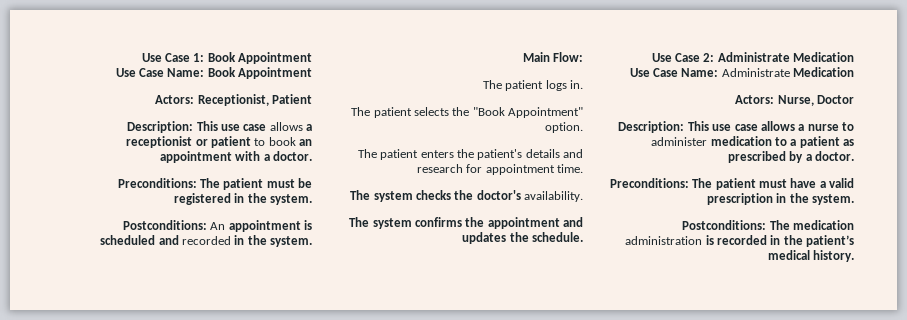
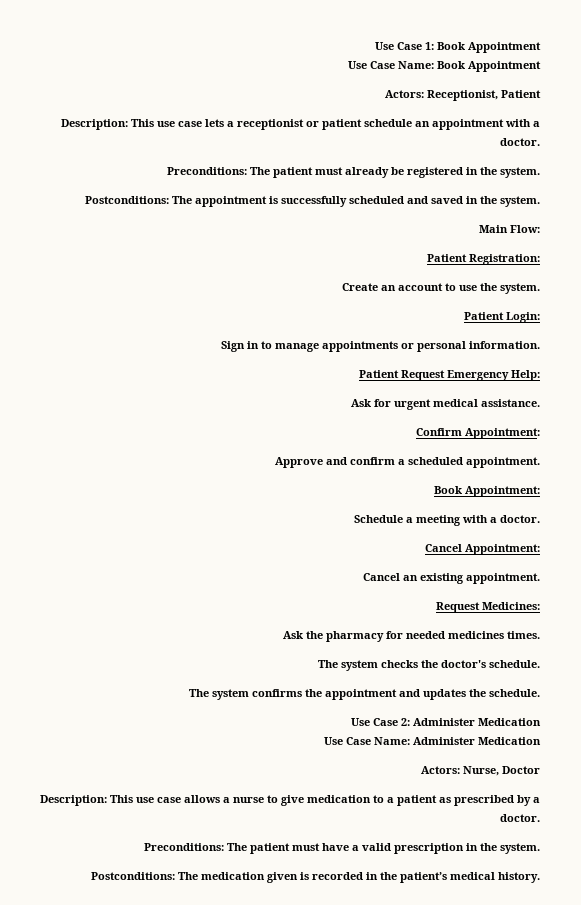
[269,122,303,131] allows -> [205,119,224,127] lets
[254,137,296,146] to book -> [364,119,412,127] schedule
(295, 183) none -> [345,167,389,178] already
[210,222,226,230] An -> [172,196,192,204] The
(312, 225) none -> [281,196,347,207] successfully
[181,236,231,245] recorded -> [431,196,463,204] saved
[482,80,583,91] [351,107,583,118] [545,122,583,133] [357,149,583,160] [416,164,583,175] The patient logs in. // The patient selects the "Book Appointment" option. // The patient enters the patient's details and research for appointment time. -> [427,254,540,265] [342,283,540,294] [464,312,540,323] [221,341,540,352] [359,370,540,381] [351,399,540,410] [416,428,540,439] [275,457,540,468] [434,486,540,497] [354,515,540,526] [425,544,540,555] [363,573,540,584] [436,602,540,613] [283,631,540,642] Patient Registration: // Create an account to use the system. // Patient Login: // Sign in to manage appointments or personal information. // Patient Request Emergency Help: // Ask for urgent medical assistance. // Confirm Appointment: // Approve and confirm a scheduled appointment. // Book Appointment: // Schedule a meeting with a doctor. // Cancel Appointment: // Cancel an existing appointment. // Request Medicines: // Ask the pharmacy for needed medicines times.
[524,191,583,202] availability. -> [489,660,540,668] schedule.
[717,52,790,62] Administrate -> [413,718,475,726] Administer
[721,68,790,77] Administrate -> [413,737,475,745] Administer
[651,137,708,146] administer -> [281,795,304,806] give
[625,236,703,245] administration -> [267,872,298,883] given

